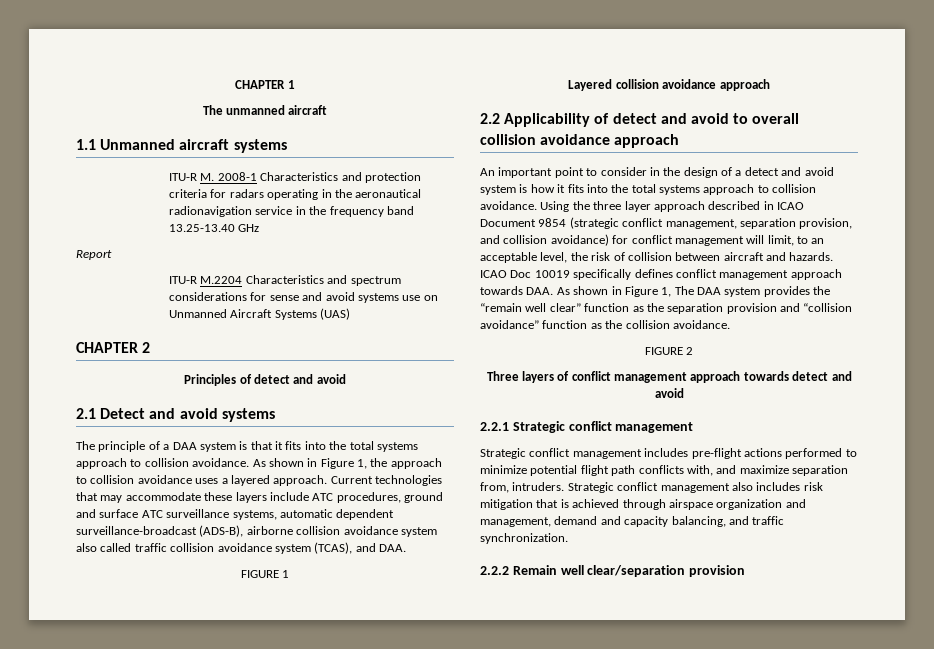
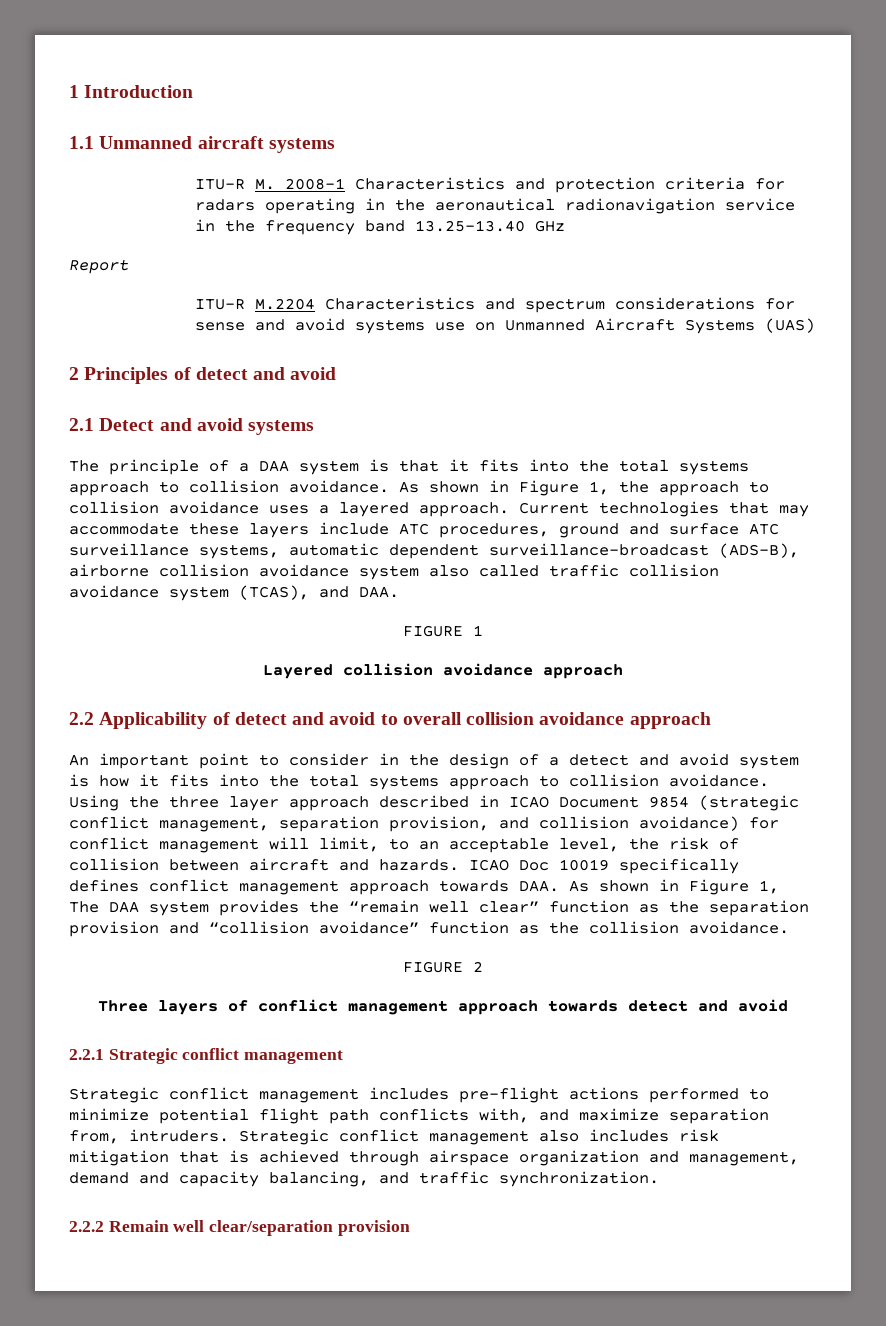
[235,80,295,89] [202,105,328,115] CHAPTER 1 // The unmanned aircraft -> [69,85,194,98] 1 Introduction
[76,342,151,353] CHAPTER 2 // -> [69,367,79,380] 2

